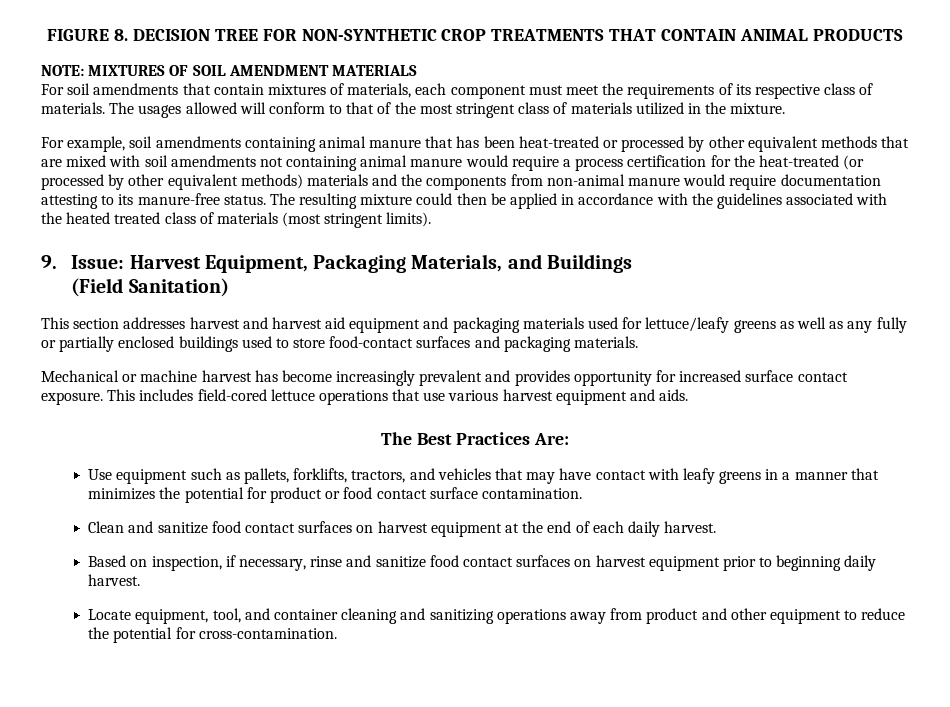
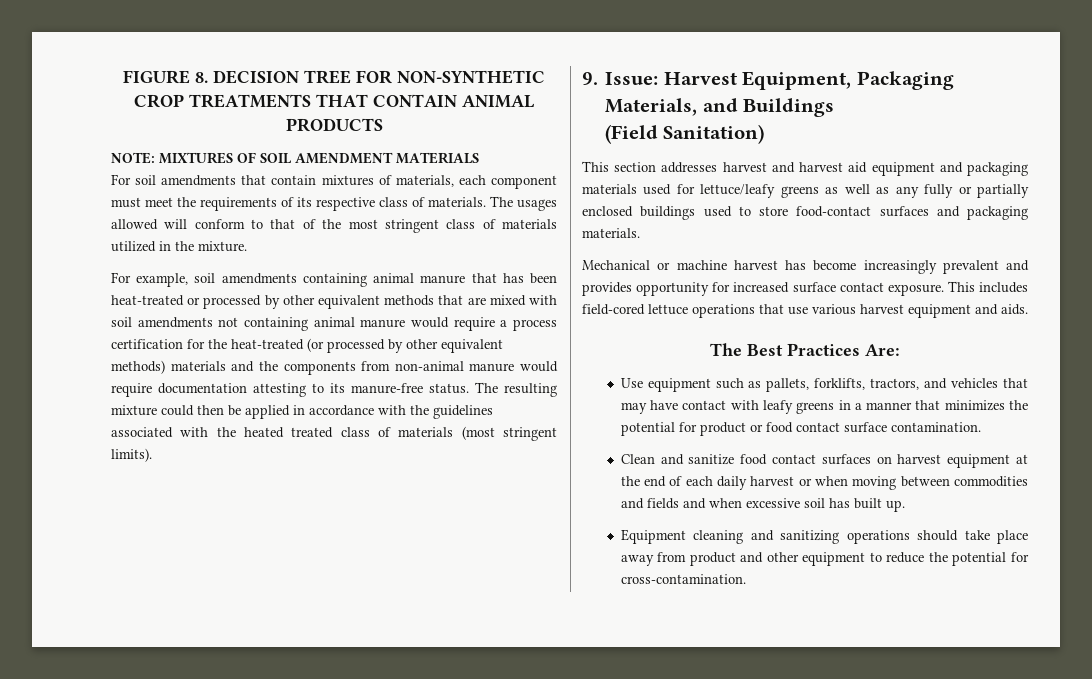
[664,521,717,533] [88,555,877,571] [88,574,141,586] [88,608,339,624] harvest. // Based on inspection, if necessary, rinse and sanitize food contact surfaces on harvest equipment prior to beginning daily harvest. // Locate equipment, tool, and container -> [750,476,1028,490] [620,498,905,512] [620,529,686,544] harvest or when moving between commodities and fields and when excessive soil has built up. // Equipment
(566, 616) none -> [917,530,1028,544] should take place

